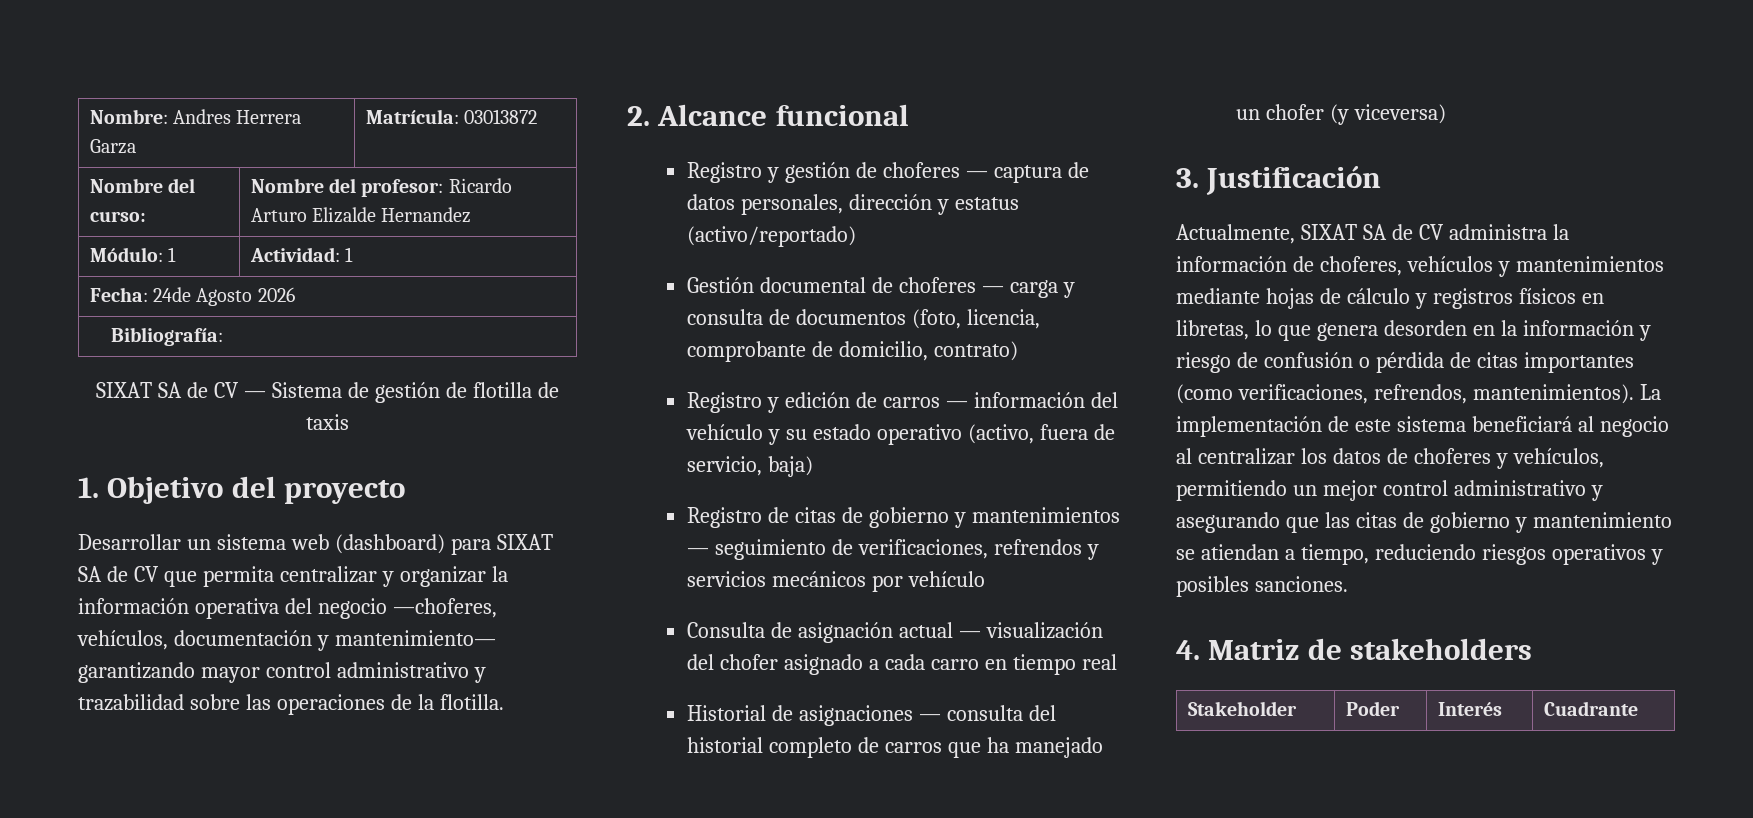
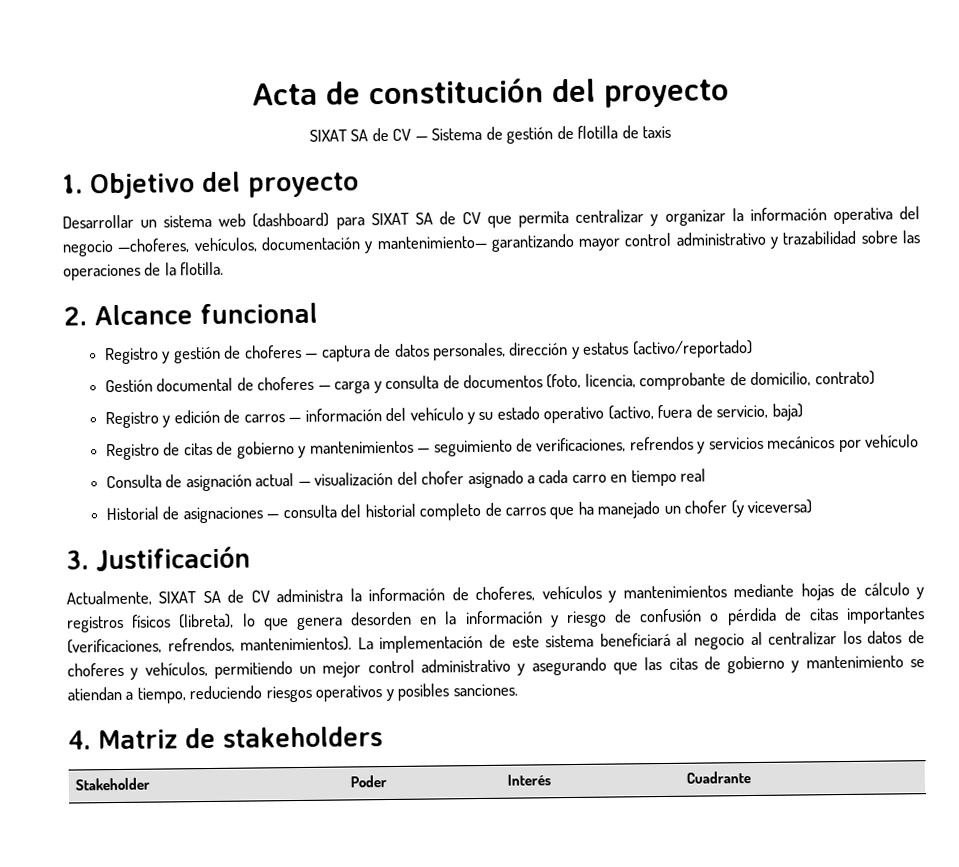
[89,109,302,124] [89,139,136,154] [365,109,538,124] [89,178,196,193] [89,211,146,222] [250,178,512,197] [250,207,472,223] [89,247,177,262] [249,247,354,262] [89,287,295,306] [111,327,224,346] Nombre: Andres Herrera Garza | Matrícula: 03013872 // Nombre del curso: | Nombre del profesor: Ricardo Arturo Elizalde Hernandez // Módulo: 1 | Actividad: 1 // Fecha: 24de Agosto 2026 // Bibliografía: -> [251,78,729,108] Acta de constitución del proyecto
[1581,293,1604,304] [1176,320,1249,340] en libretas, -> [178,613,235,629] (libreta),
[1176,384,1368,404] (como verificaciones, -> [67,638,162,654] (verificaciones,

